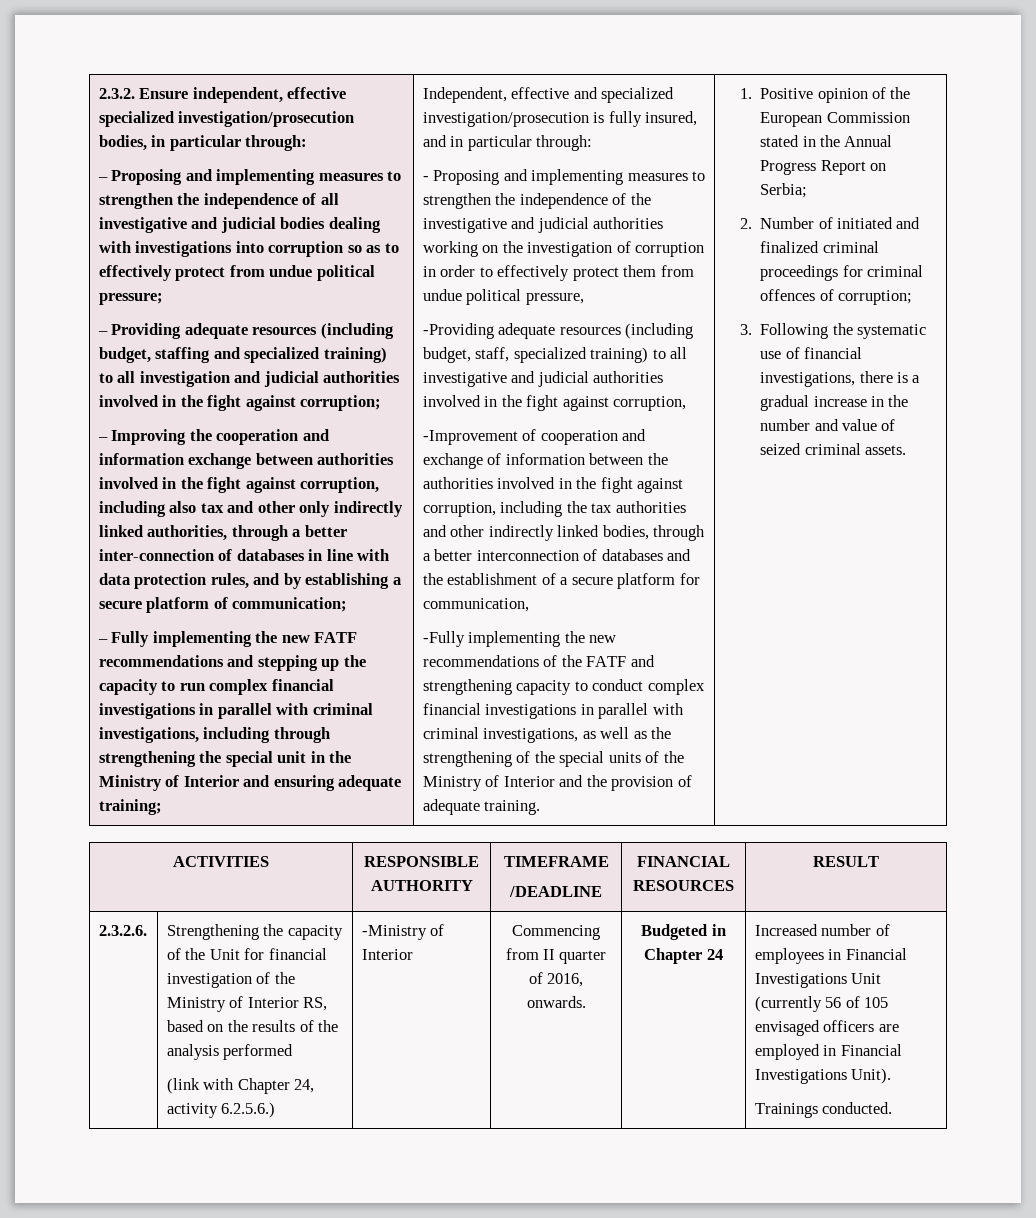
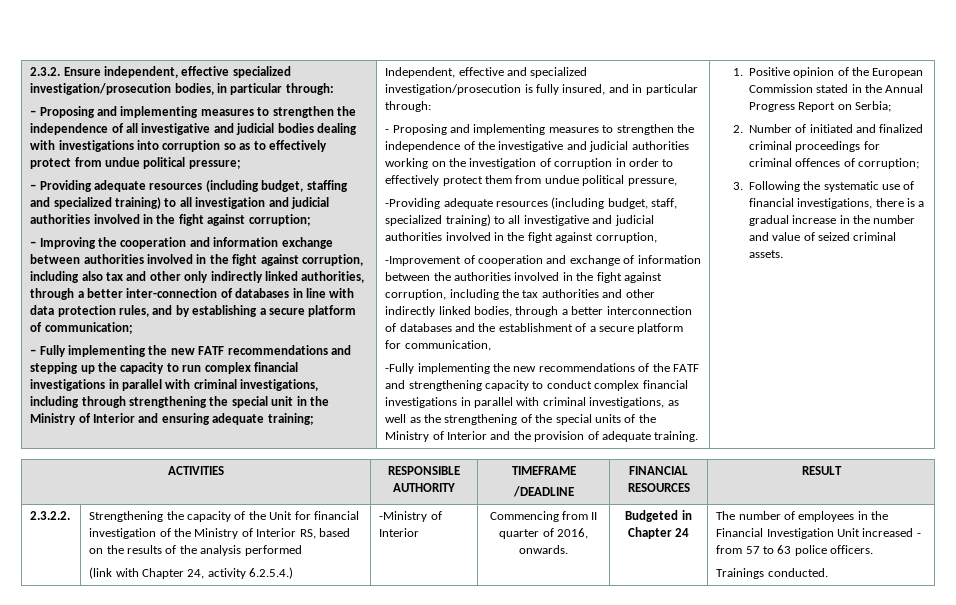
[98,925,147,936] 2.3.2.6. -> [30,511,71,520] 2.3.2.2.
[221,1102,276,1118] 6.2.5.6.) -> [249,567,294,579] 6.2.5.4.)
[754,924,818,936] Increased -> [716,511,736,520] The
[845,948,907,960] [754,973,882,988] [754,996,889,1012] [754,1020,899,1036] [754,1044,902,1060] [754,1068,892,1084] Financial Investigations Unit (currently 56 of 105 envisaged officers are employed in Financial Investigations Unit). -> [871,511,889,520] [716,528,921,539] [716,545,874,556] the Financial Investigation Unit increased - from 57 to 63 police officers.

